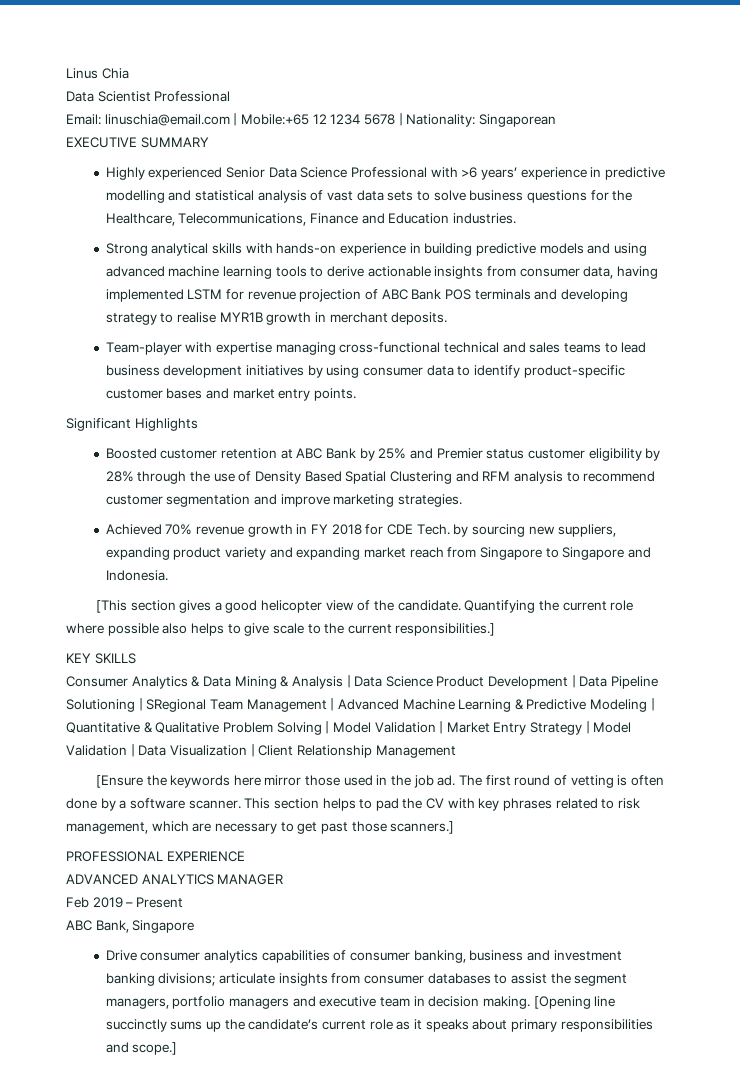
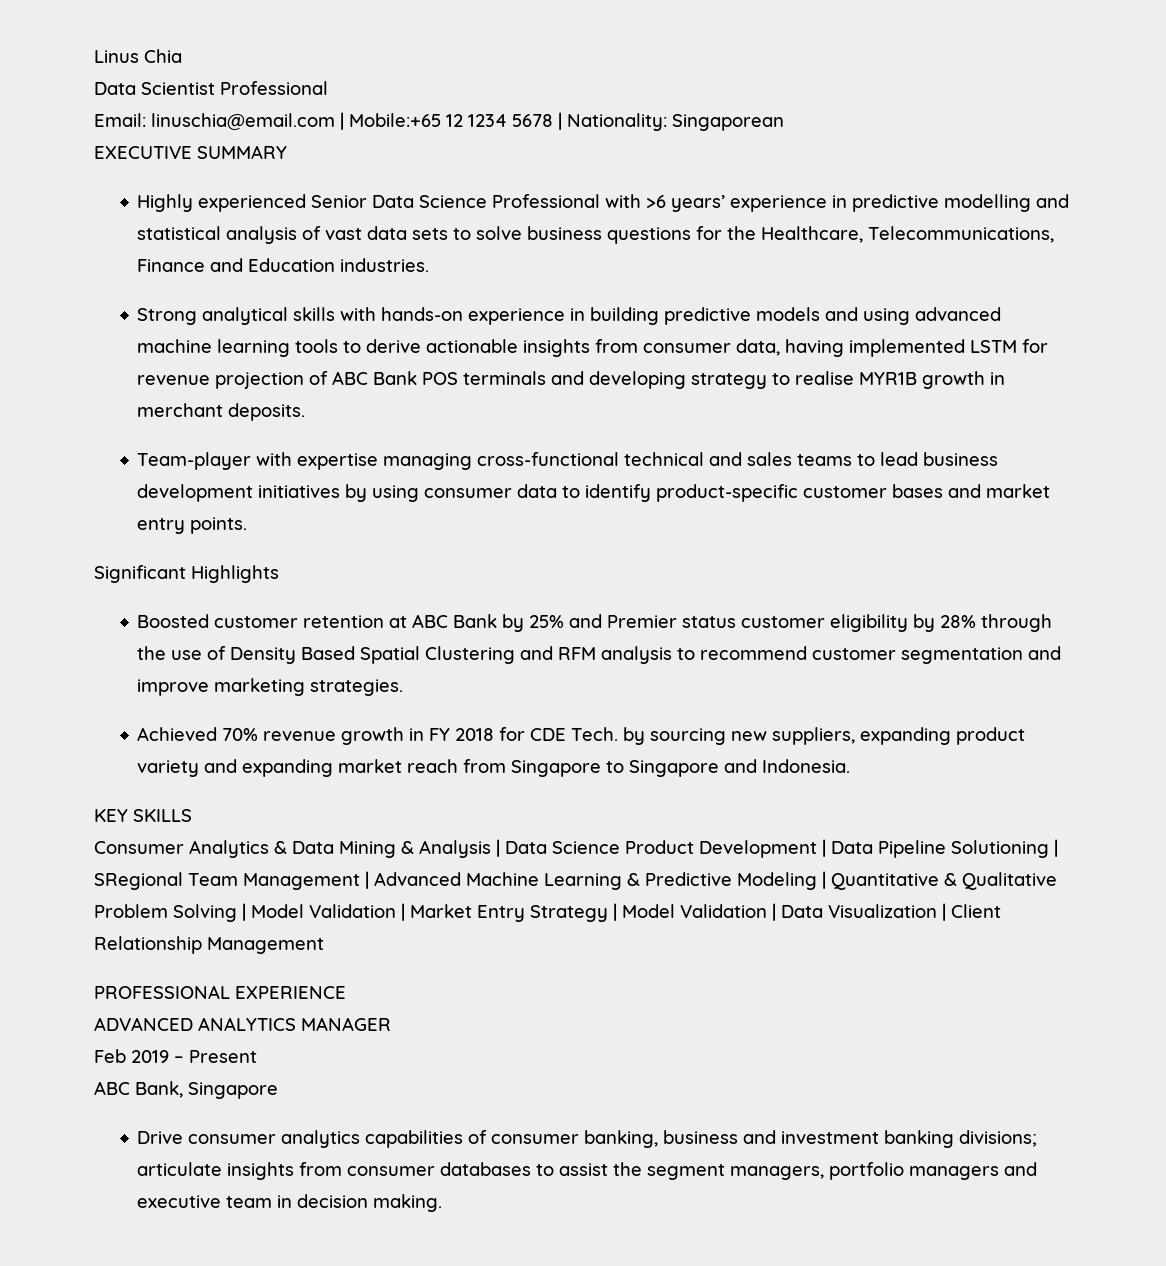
[95,600,634,613] [66,623,496,636] // [This section gives a good helicopter view of the candidate. Quantifying the current role where possible also helps to give scale to the current responsibilities.] -> (851, 766) none
[95,775,664,788] [66,798,640,811] [66,821,455,834] // [Ensure the keywords here mirror those used in the job ad. The first round of vetting is often done by a software scanner. This section helps to pad the CV with key phrases related to risk management, which are necessary to get past those scanners.] -> (324, 945) none
[533,996,616,1009] [105,1019,653,1032] [105,1042,178,1055] [Opening line succinctly sums up the candidate’s current role as it speaks about primary responsibilities and scope.] -> (443, 1203) none

